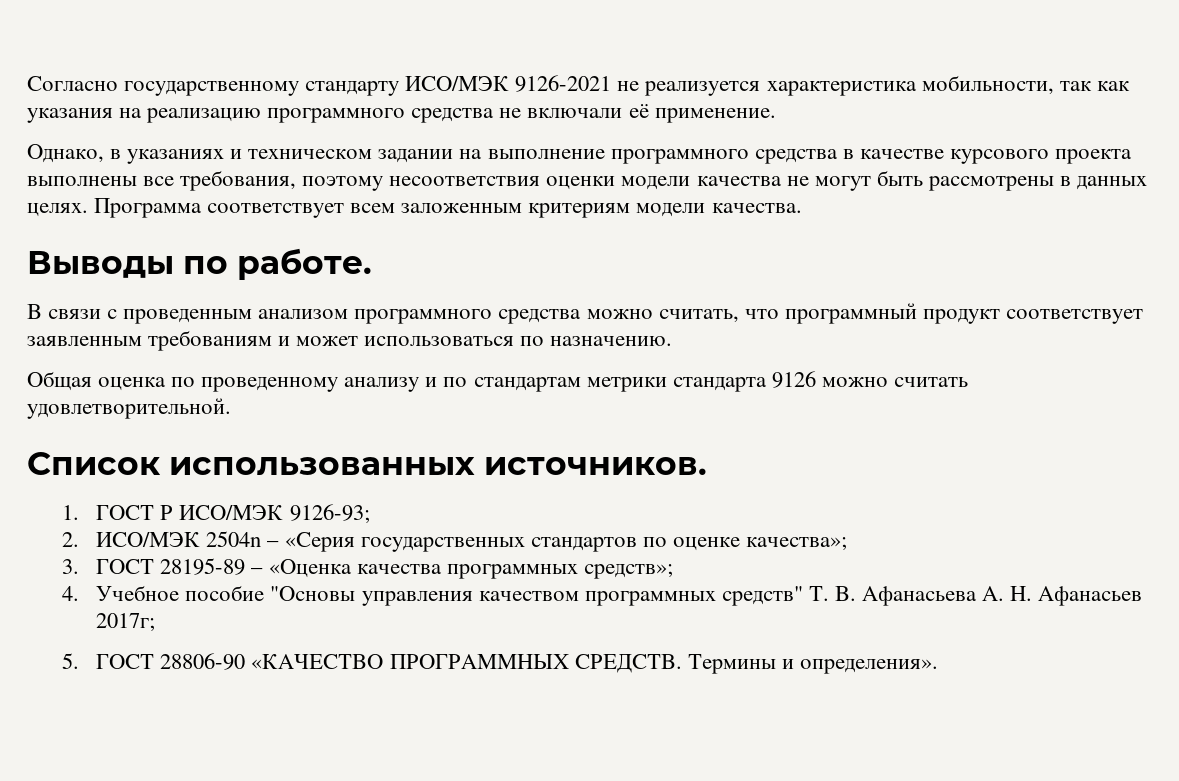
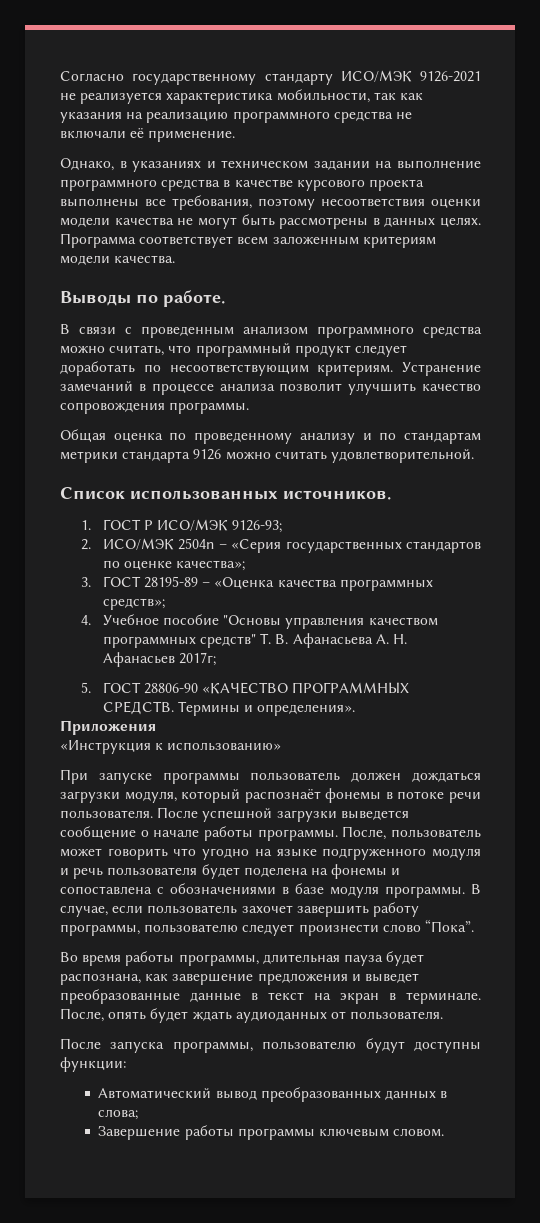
[1005,309,1143,324] [27,330,673,351] соответствует заявленным требованиям и может использоваться по назначению. -> [354,345,407,357] [60,361,481,376] [60,381,481,395] [60,402,250,414] следует доработать по несоответствующим критериям. Устранение замечаний в процессе анализа позволит улучшить качество сопровождения программы.
(938, 666) none -> [60,720,156,735] [60,740,282,754] [60,769,481,784] [60,788,481,803] [60,807,409,822] [60,826,481,841] [60,848,482,860] [60,864,401,879] [60,883,481,898] [60,902,419,917] [60,919,474,936] [60,951,425,966] [60,973,419,985] [60,989,481,1004] [60,1008,444,1023] [60,1038,481,1053] [60,1057,126,1072] [98,1087,448,1102] [98,1109,139,1120] [98,1125,445,1140] // Приложения // «Инструкция к использованию» // При запуске программы пользователь должен дождаться загрузки модуля, который распознаёт фонемы в потоке речи пользователя. После успешной загрузки выведется сообщение о начале работы программы. После, пользователь может говорить что угодно на языке подгруженного модуля и речь пользователя будет поделена на фонемы и сопоставлена с обозначениями в базе модуля программы. В случае, если пользователь захочет завершить работу программы, пользователю следует произнести слово “Пока”. // Во время работы программы, длительная пауза будет распознана, как завершение предложения и выведет преобразованные данные в текст на экран в терминале. После, опять будет ждать аудиоданных от пользователя. // После запуска программы, пользователю будут доступны функции: // Автоматический вывод преобразованных данных в слова; // Завершение работы программы ключевым словом.

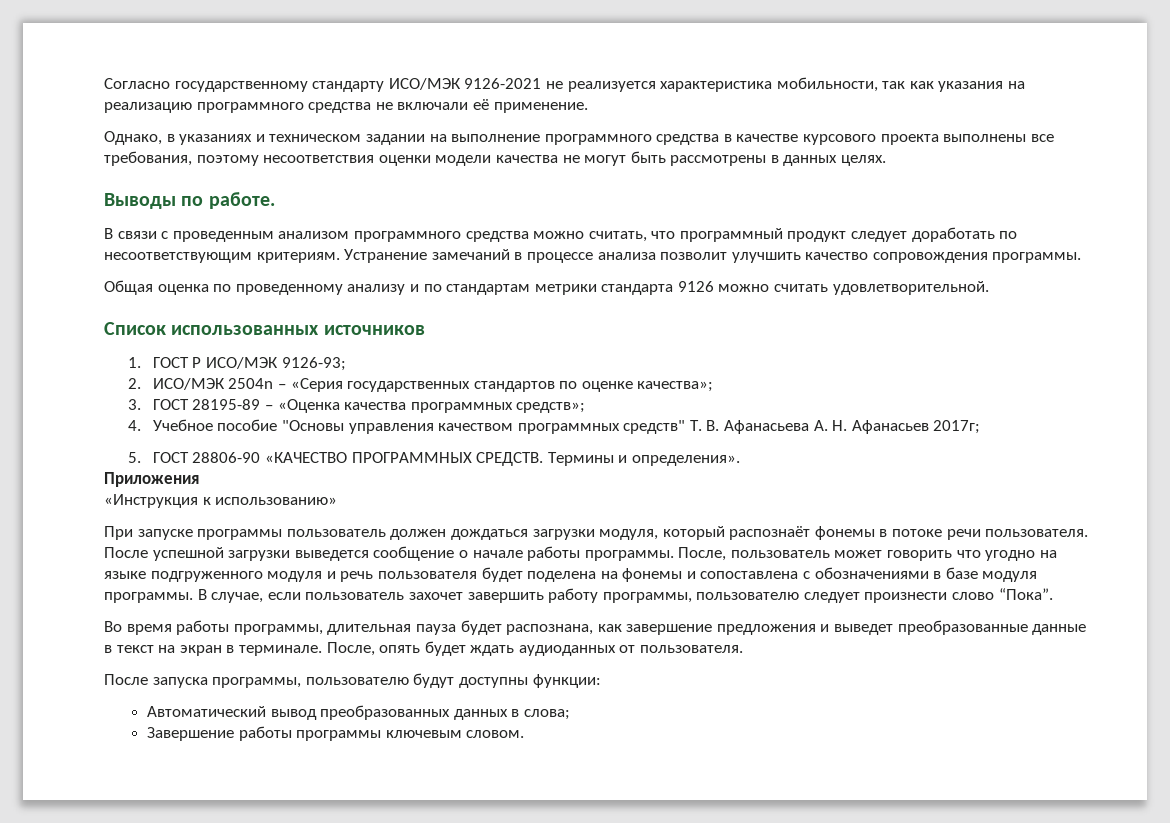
[60,233,436,248] [60,255,176,265] Программа соответствует всем заложенным критериям модели качества. -> (887, 160) none
[283,490,391,500] источников. -> [323,325,425,335] источников

